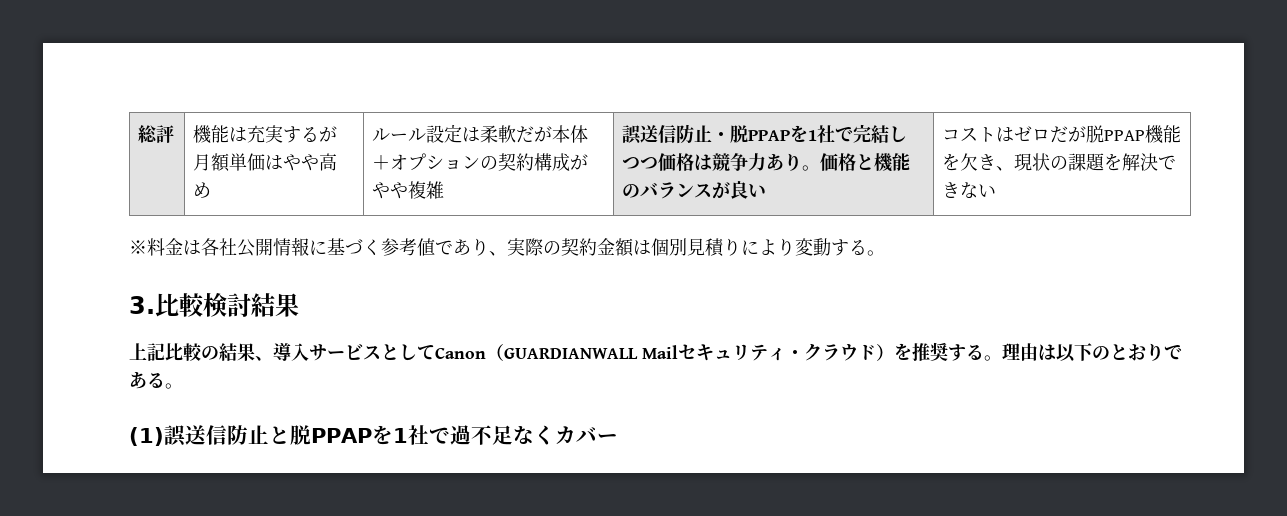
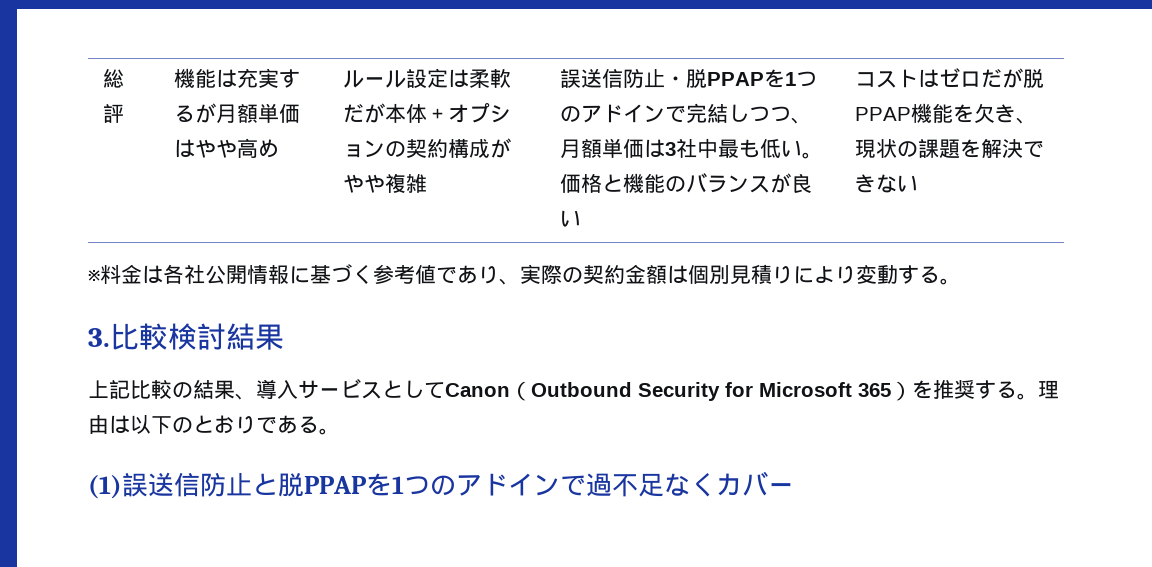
[817,124,908,143] [622,153,803,172] 社で完結しつつ価格は競争力あり -> [796,71,818,87] [560,103,813,124] [560,138,803,159] つのアドインで完結しつつ、月額単価は3社中最も低い
[504,343,876,361] GUARDIANWALL Mailセキュリティ・クラウド -> [531,382,891,401] Outbound Security for Microsoft 365
[407,425,429,445] 社 -> [404,473,560,496] つのアドイン

